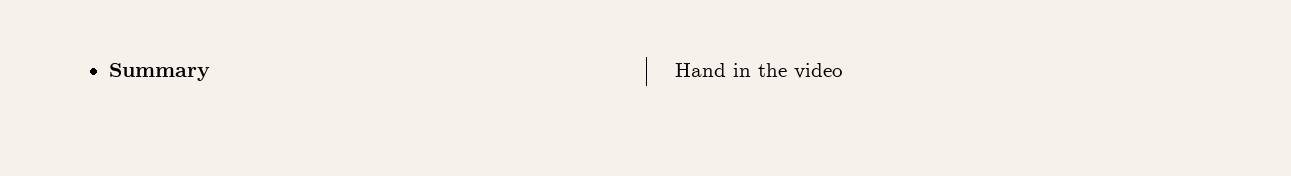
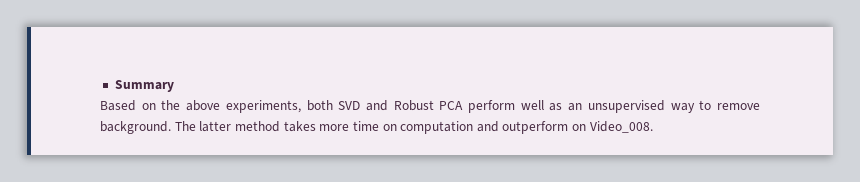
[675,63,843,79] Hand in the video -> [100,100,760,113] [100,121,653,134] Based on the above experiments, both SVD and Robust PCA perform well as an unsupervised way to remove background. The latter method takes more time on computation and outperform on Video_008.

